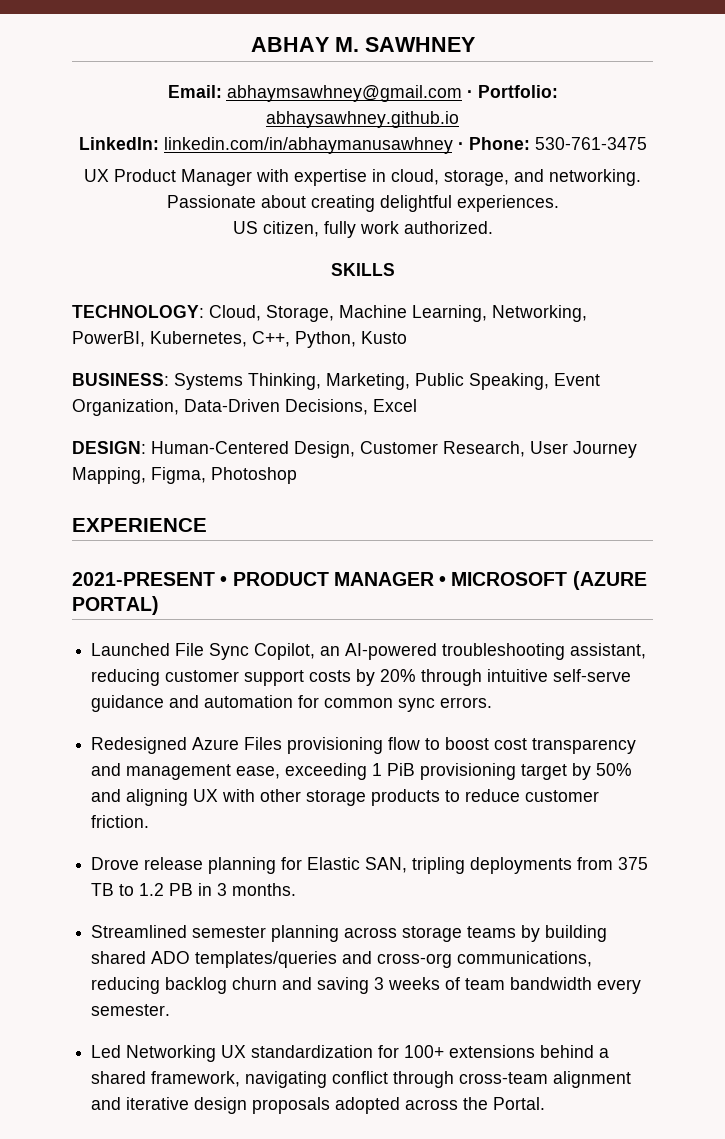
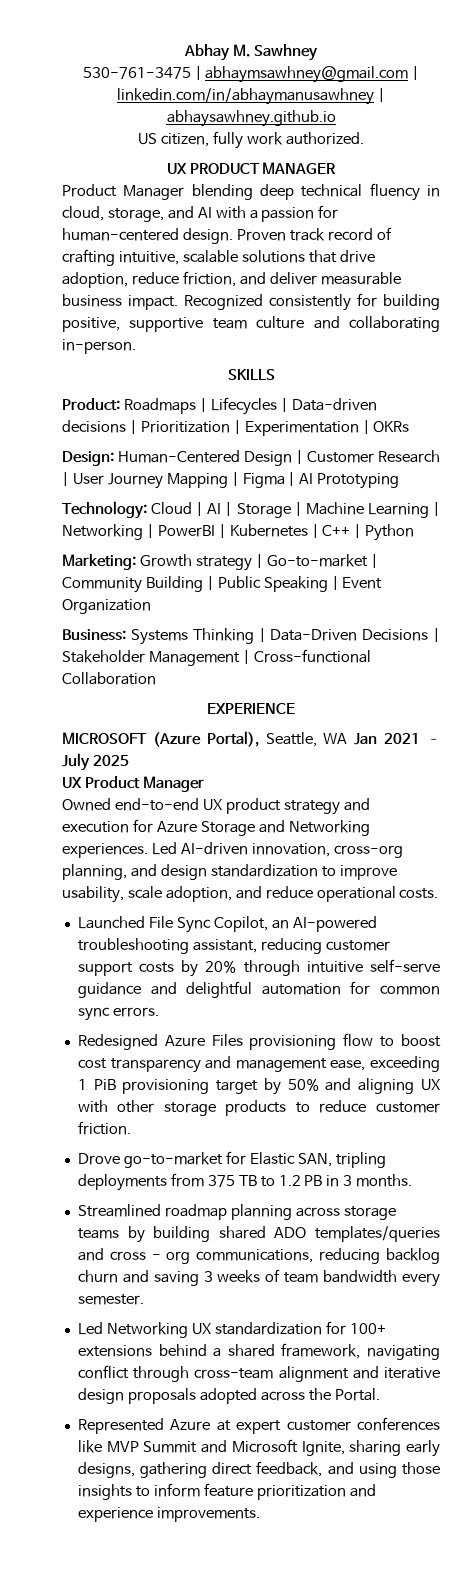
[250,37,475,52] [167,85,558,102] [266,111,459,128] [78,137,647,154] [84,169,641,186] [166,195,559,212] ABHAY M. SAWHNEY // Email: abhaymsawhney@gmail.com · Portfolio: abhaysawhney.github.io // LinkedIn: linkedin.com/in/abhaymanusawhney · Phone: 530-761-3475 // UX Product Manager with expertise in cloud, storage, and networking. Passionate about creating delightful experiences. -> [184,44,318,61] [82,66,420,83] [117,88,385,105] [166,110,336,127] Abhay M. Sawhney // 530-761-3475 | abhaymsawhney@gmail.com | linkedin.com/in/abhaymanusawhney | abhaysawhney.github.io
[330,263,395,276] [72,305,587,322] [72,331,407,348] [72,373,600,390] [72,399,417,416] [72,441,637,458] [72,467,297,484] [72,518,207,532] [72,571,647,590] [72,596,159,615] SKILLS // TECHNOLOGY: Cloud, Storage, Machine Learning, Networking, PowerBI, Kubernetes, C++, Python, Kusto // BUSINESS: Systems Thinking, Marketing, Public Speaking, Event Organization, Data-Driven Decisions, Excel // DESIGN: Human-Centered Design, Customer Research, User Journey Mapping, Figma, Photoshop // EXPERIENCE // 2021-PRESENT • PRODUCT MANAGER • MICROSOFT (AZURE PORTAL) -> [166,162,337,174] [62,183,440,201] [62,205,339,222] [62,227,392,244] [62,249,375,266] [62,271,401,288] [62,293,440,311] [62,316,440,332] [62,339,136,354] [227,369,275,380] [62,397,377,415] [62,420,410,436] [62,450,440,466] [62,472,400,489] [62,501,441,519] [62,524,415,541] [62,554,378,571] [62,576,383,593] [62,599,151,614] [62,628,440,645] [62,649,371,666] [62,672,156,685] [207,703,295,714] [62,731,441,747] [62,753,129,771] [62,776,204,792] [62,798,370,815] [62,819,370,836] [62,842,403,858] [62,864,397,880] [62,886,439,903] UX PRODUCT MANAGER // Product Manager blending deep technical fluency in cloud, storage, and AI with a passion for human-centered design. Proven track record of crafting intuitive, scalable solutions that drive adoption, reduce friction, and deliver measurable business impact. Recognized consistently for building positive, supportive team culture and collaborating in-person. // SKILLS // Product: Roadmaps | Lifecycles | Data-driven decisions | Prioritization | Experimentation | OKRs // Design: Human-Centered Design | Customer Research | User Journey Mapping | Figma | AI Prototyping // Technology: Cloud | AI | Storage | Machine Learning | Networking | PowerBI | Kubernetes | C++ | Python // Marketing: Growth strategy | Go-to-market | Community Building | Public Speaking | Event Organization // Business: Systems Thinking | Data-Driven Decisions | Stakeholder Management | Cross-functional Collaboration // EXPERIENCE // MICROSOFT (Azure Portal), Seattle, WA Jan 2021 – July 2025 // UX Product Manager // Owned end-to-end UX product strategy and execution for Azure Storage and Networking experiences. Led AI-driven innovation, cross-org planning, and design standardization to improve usability, scale adoption, and reduce operational costs.
(200, 701) none -> [186,981,253,998] delightful
[144,857,277,874] release planning -> [123,1152,223,1168] go-to-market
[192,926,267,938] semester -> [164,1204,227,1220] roadmap
[377,953,453,968] cross-org -> [109,1251,191,1264] cross - org
(546, 1103) none -> [77,1417,441,1434] [77,1439,441,1457] [77,1461,441,1478] [77,1483,376,1500] [77,1507,260,1522] // Represented Azure at expert customer conferences like MVP Summit and Microsoft Ignite, sharing early designs, gathering direct feedback, and using those insights to inform feature prioritization and experience improvements.

